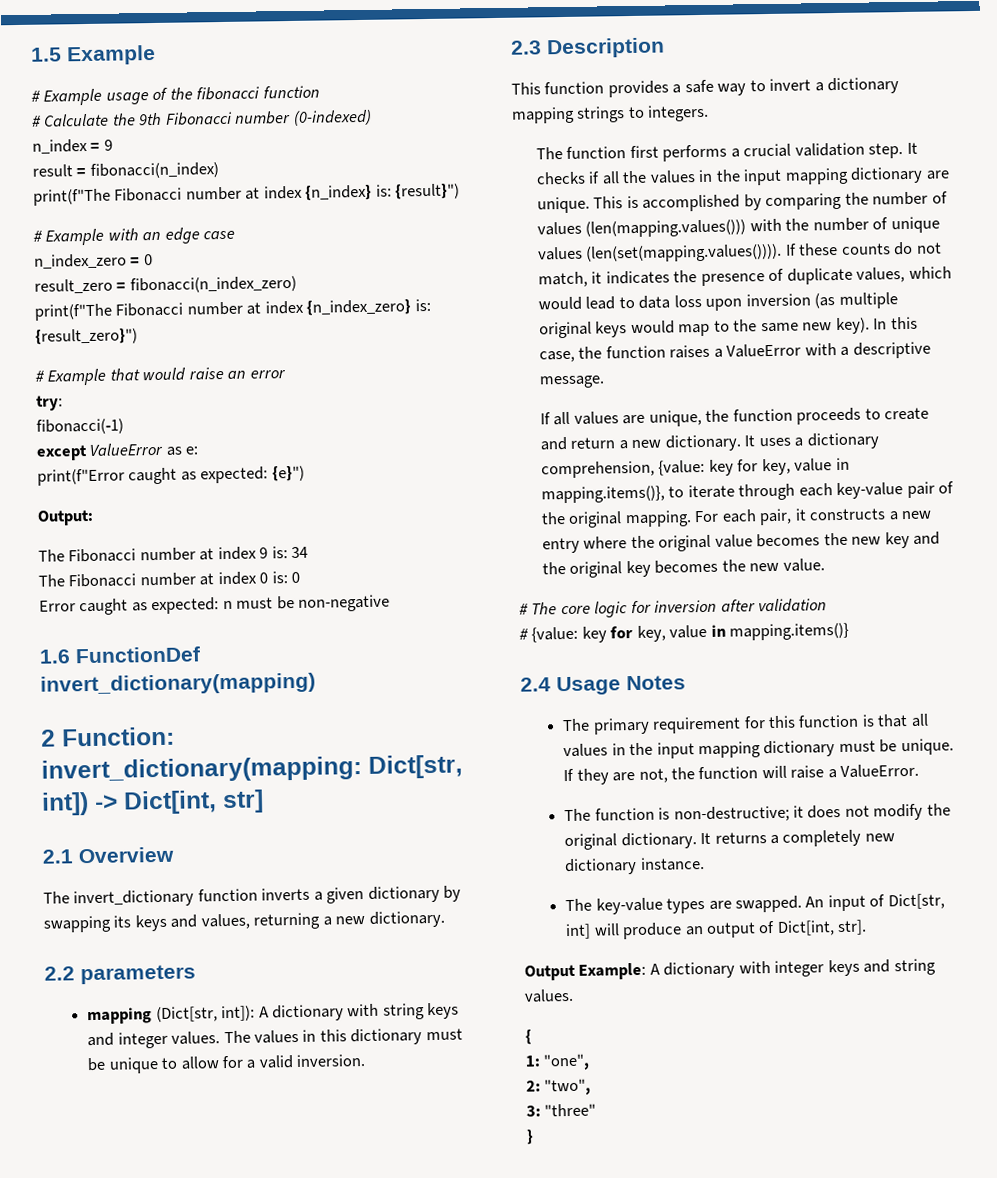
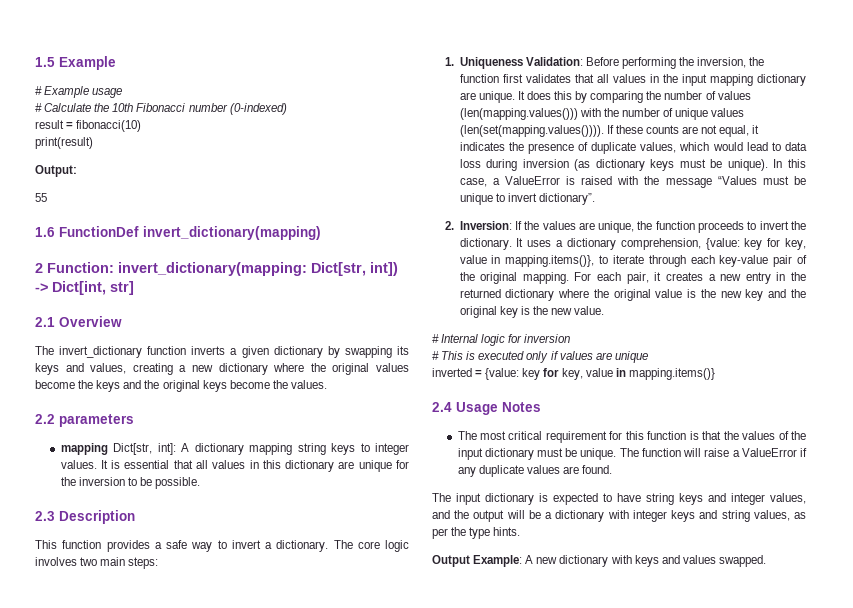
[152,85,320,101] of the fibonacci function -> (123, 93) none
[138,112,163,126] 9th -> [112,103,134,112] 10th
[32,138,113,154] // n_index = 9 -> (287, 109) none
[89,162,219,179] [33,183,461,206] [33,227,236,246] [34,253,153,269] [34,275,297,294] [34,298,431,321] [35,328,138,345] [35,367,286,386] [36,395,63,411] [36,418,124,435] [36,442,199,461] [37,465,305,486] [37,509,94,526] [38,546,309,563] [38,571,301,588] [39,594,391,616] fibonacci(n_index) // print(f"The Fibonacci number at index {n_index} is: {result}") // # Example with an edge case // n_index_zero = 0 // result_zero = fibonacci(n_index_zero) // print(f"The Fibonacci number at index {n_index_zero} is: {result_zero}") // # Example that would raise an error // try: // fibonacci(-1) // except ValueError as e: // print(f"Error caught as expected: {e}") // Output: // The Fibonacci number at index 9 is: 34 // The Fibonacci number at index 0 is: 0 // Error caught as expected: n must be non-negative -> [76,120,142,132] [35,137,93,149] [35,165,77,177] [35,193,47,202] fibonacci(10) // print(result) // Output: // 55
[253,910,445,930] returning a new dictionary. -> [132,363,410,375] [35,380,327,392] creating a new dictionary where the original values become the keys and the original keys become the values.
[155,1002,460,1023] [87,1032,115,1047] (Dict[str, int]): A dictionary with string keys and -> [113,443,370,455] Dict[str, int]: A dictionary mapping string keys to
[223,1028,463,1046] [87,1053,366,1074] The values in this dictionary must be unique to allow for a valid inversion. -> [100,460,410,472] [60,477,200,489] It is essential that all values in this dictionary are unique for the inversion to be possible.
[827,77,900,95] [511,104,710,124] [535,142,918,162] [535,170,648,185] dictionary mapping strings to integers. // The function first performs a crucial validation step. It checks if all the -> [276,540,409,552] [35,557,159,569] [444,57,765,69] [459,74,609,83] dictionary. The core logic involves two main steps: // 1. Uniqueness Validation: Before performing the inversion, the function first validates that all
[593,194,741,212] This is accomplished -> [517,91,573,100] It does this
[893,241,942,256] [537,271,588,288] do not match, -> [682,125,750,137] are not equal,
[705,298,743,311] upon -> [486,159,518,171] during
[838,292,898,309] [538,316,918,339] [538,341,931,363] [538,375,605,389] [539,411,571,426] multiple original keys would map to the same new key). In this case, the function raises a ValueError with a descriptive message. // If all -> [595,159,806,171] [459,176,806,188] [459,193,595,205] [444,221,540,230] dictionary keys must be unique). In this case, a ValueError is raised with the message “Values must be unique to invert dictionary”. // 2. Inversion: If the
[884,407,930,421] [539,436,662,451] create and return a new -> [759,221,806,230] invert the
[809,508,887,521] constructs -> [665,272,703,281] creates
(580, 545) none -> [776,272,806,281] [459,289,555,301] in the returned dictionary
[756,533,821,548] becomes -> [687,289,697,298] is
[654,559,719,574] becomes -> [520,306,530,315] is
[531,602,591,615] The core -> [441,334,479,343] Internal
[720,598,828,613] [519,628,529,640] after validation // # -> [432,351,648,363] [432,368,483,377] // # This is executed only if values are unique // inverted =
[592,717,650,735] primary -> [479,431,543,440] most critical
[910,713,929,727] [563,741,761,759] all values in the input mapping -> [723,431,806,440] [457,448,483,460] the values of the input
[563,763,920,785] [564,803,951,823] [564,829,895,851] [564,857,705,876] [565,893,945,915] [565,919,868,940] [524,962,660,981] If they are not, the function will raise a ValueError. // The function is non-destructive; it does not modify the original dictionary. It returns a completely new dictionary instance. // The key-value types are swapped. An input of Dict[str, int] will produce an output of Dict[int, str]. // Output Example: A -> [619,448,807,457] [457,465,612,477] [432,493,806,505] [432,510,553,522] The function will raise a ValueError if any duplicate values are found. // The input dictionary is expected to have string keys and integer values, and the output will be a
[524,988,574,1003] [525,1029,532,1045] [525,1053,591,1071] [526,1078,592,1096] [526,1103,597,1117] [526,1129,534,1145] values. // { // 1: "one", // 2: "two", // 3: "three" // } -> [753,510,806,521] [432,527,521,539] [432,555,766,567] values, as per the type hints. // Output Example: A new dictionary with keys and values swapped.

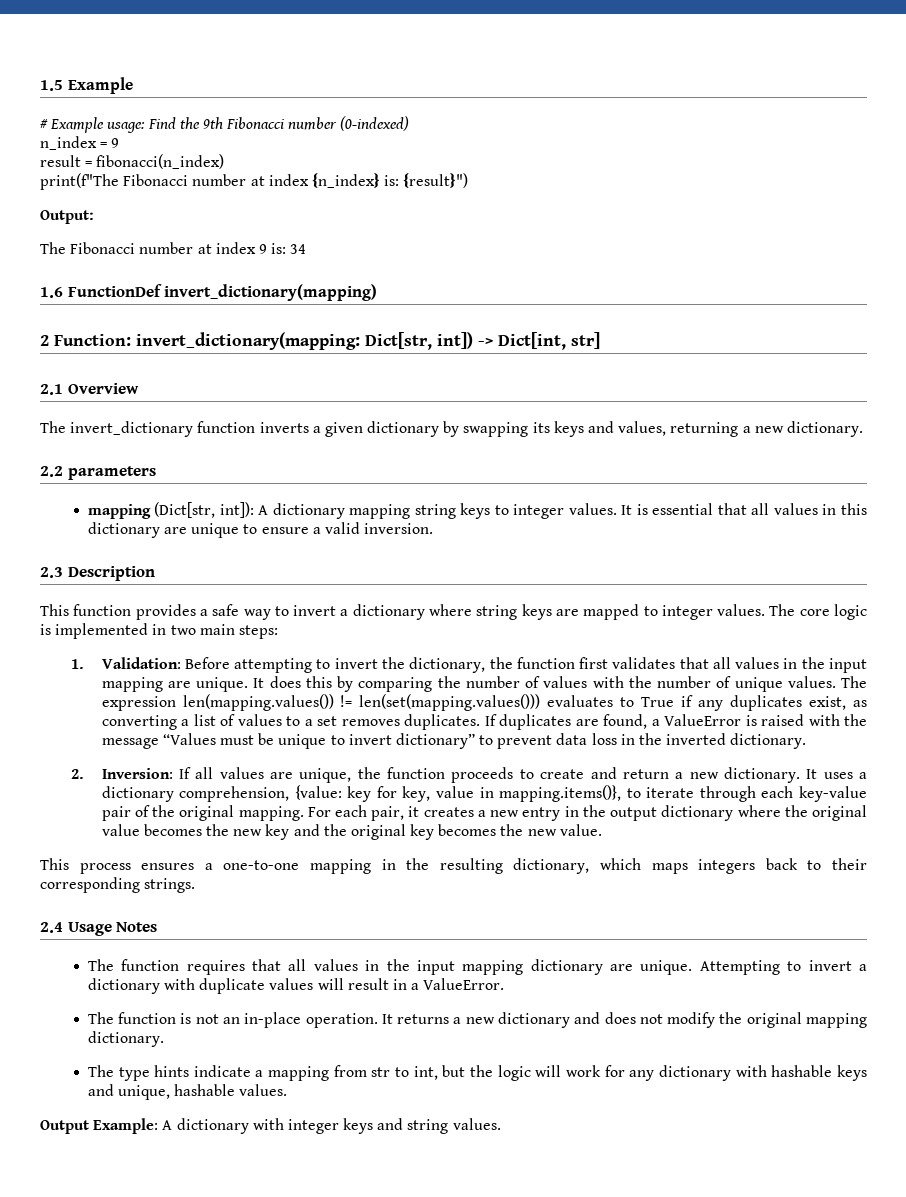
[92,88,123,98] [35,103,134,112] usage // # Calculate the 10th -> [107,117,223,133] usage: Find the 9th
(287, 109) none -> [40,136,120,150] // n_index = 9
[76,120,142,132] [35,137,93,149] [35,165,77,177] [35,193,47,202] fibonacci(10) // print(result) // Output: // 55 -> [96,154,225,169] [40,173,469,190] [40,210,94,224] [40,242,307,254] fibonacci(n_index) // print(f"The Fibonacci number at index {n_index} is: {result}") // Output: // The Fibonacci number at index 9 is: 34
[132,363,410,375] [35,380,327,392] creating a new dictionary where the original values become the keys and the original keys become the values. -> [670,421,863,437] returning a new dictionary.
[113,443,176,455] Dict[str, int]: -> [154,502,254,518] (Dict[str, int]):
[396,460,410,469] [60,477,200,489] for the inversion to be possible. -> [243,522,434,534] to ensure a valid inversion.
[276,540,409,552] [35,557,77,566] dictionary. The core logic involves -> [352,604,867,620] [40,623,167,639] dictionary where string keys are mapped to integer values. The core logic is implemented in
[459,57,523,69] Uniqueness -> (84, 664) none
[621,57,747,69] performing the inversion, -> [234,657,486,673] attempting to invert the dictionary,
[757,74,806,86] dictionary -> (163, 684) none
[459,108,578,120] (len(mapping.values())) -> (588, 682) none
[711,108,745,117] [459,125,760,137] [459,142,807,154] [459,159,806,171] [459,178,487,187] values (len(set(mapping.values()))). If these counts are not equal, it indicates the presence of duplicate values, which would lead to data loss during inversion (as dictionary keys must be unique). In this case, -> [787,676,868,688] [101,694,867,711] [101,714,648,730] values. The expression len(mapping.values()) != len(set(mapping.values())) evaluates to True if any duplicates exist, as converting a list of values to a set removes duplicates. If duplicates are found,
[538,193,595,205] dictionary”. -> [395,733,807,749] dictionary” to prevent data loss in the inverted dictionary.
[524,221,540,230] the -> [195,767,214,779] all
[759,221,806,230] invert the -> [540,767,719,779] create and return a new
[459,289,501,298] returned -> [610,807,658,821] output
[687,289,697,298] is -> [143,824,202,836] becomes
[520,306,530,315] is -> [438,824,497,836] becomes
[432,334,571,346] [432,351,648,363] [432,368,715,380] [432,402,541,415] [457,431,806,443] [457,448,807,460] [457,465,612,477] [432,493,806,505] [432,510,553,522] # Internal logic for inversion // # This is executed only if values are unique // inverted = {value: key for key, value in mapping.items()} // 2.4 Usage Notes // The most critical requirement for this function is that the values of the input dictionary must be unique. The function will raise a ValueError if any duplicate values are found. // The input dictionary is expected to have string keys and integer values, and the output will be a -> [40,858,868,874] [40,877,196,893] [40,922,158,936] [87,959,867,975] [87,978,505,994] [87,1012,867,1028] [87,1031,164,1047] [87,1065,867,1081] [87,1084,288,1100] [40,1118,173,1134] This process ensures a one-to-one mapping in the resulting dictionary, which maps integers back to their corresponding strings. // 2.4 Usage Notes // The function requires that all values in the input mapping dictionary are unique. Attempting to invert a dictionary with duplicate values will result in a ValueError. // The function is not an in-place operation. It returns a new dictionary and does not modify the original mapping dictionary. // The type hints indicate a mapping from str to int, but the logic will work for any dictionary with hashable keys and unique, hashable values. // Output Example: A
[753,510,806,521] [432,527,521,539] [432,555,766,567] values, as per the type hints. // Output Example: A new dictionary with keys and values swapped. -> [452,1118,501,1130] values.

